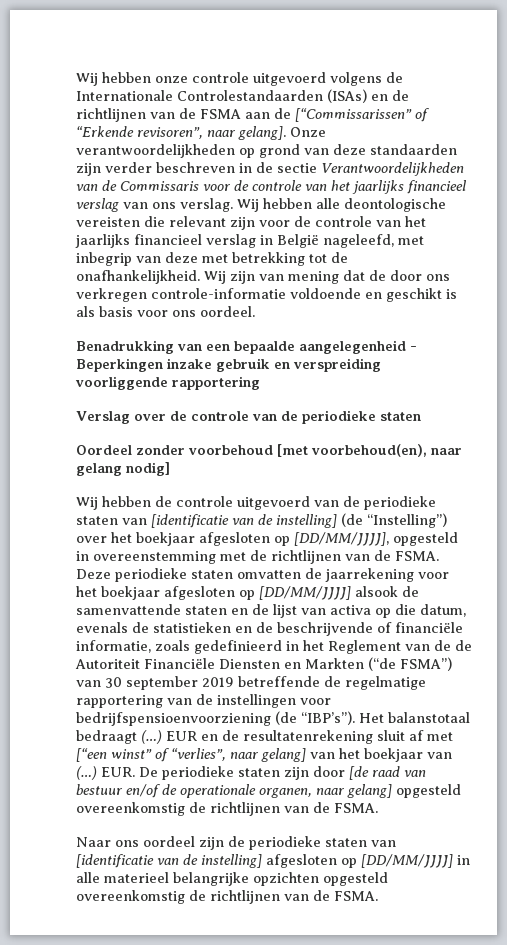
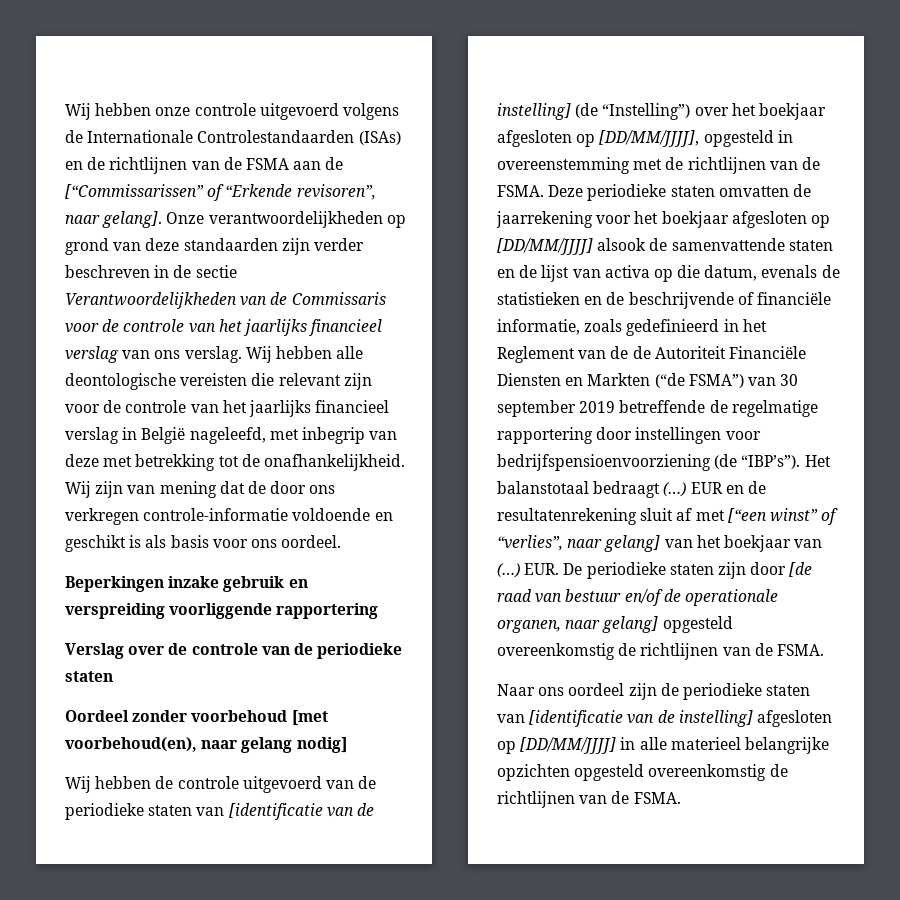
[76,340,417,354] Benadrukking van een bepaalde aangelegenheid - -> (342, 541) none
[167,694,213,705] van de -> [596,427,633,440] door

